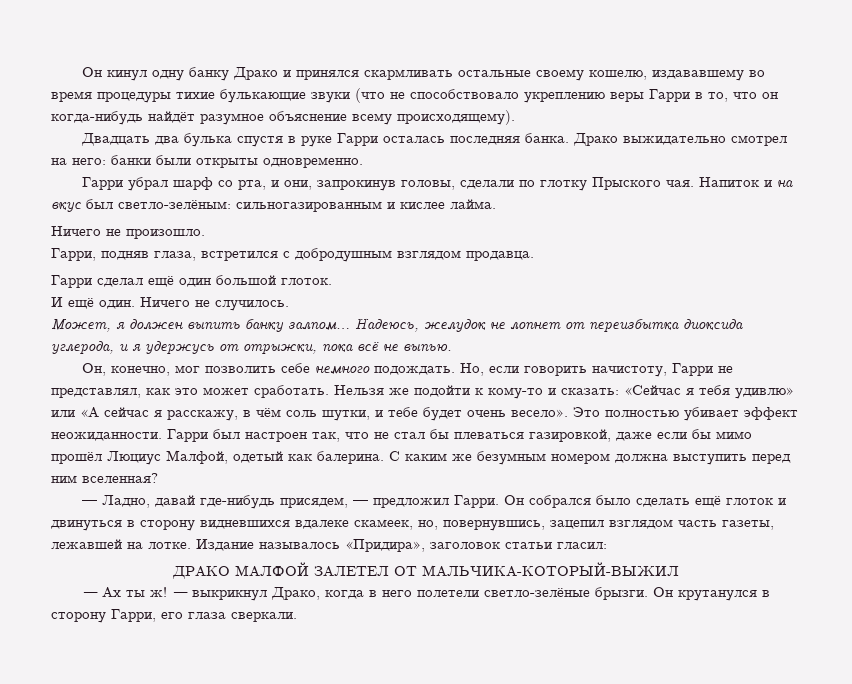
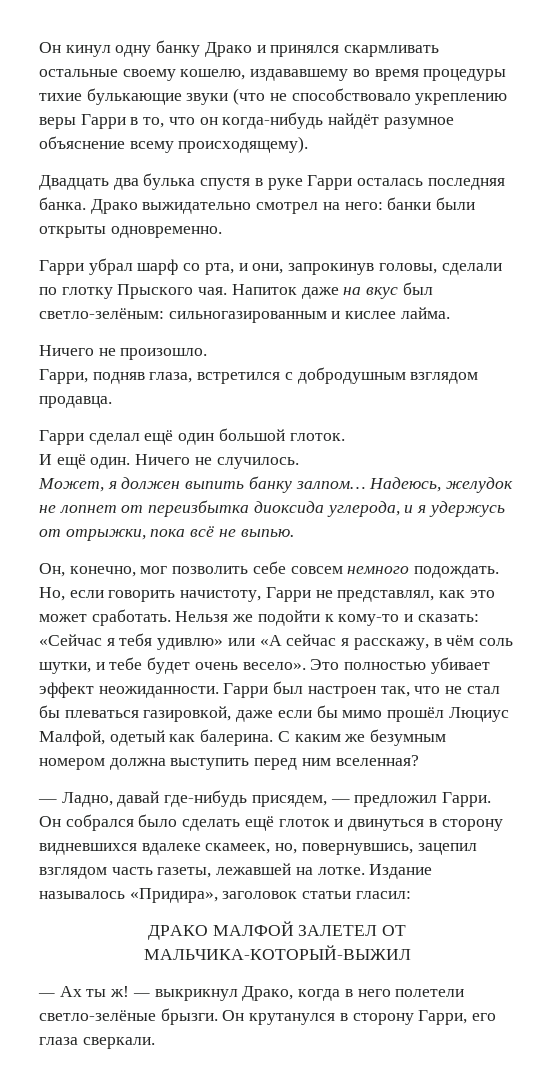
[763,180,772,187] и -> [301,287,339,299] даже
(310, 368) none -> [290,566,343,574] совсем

